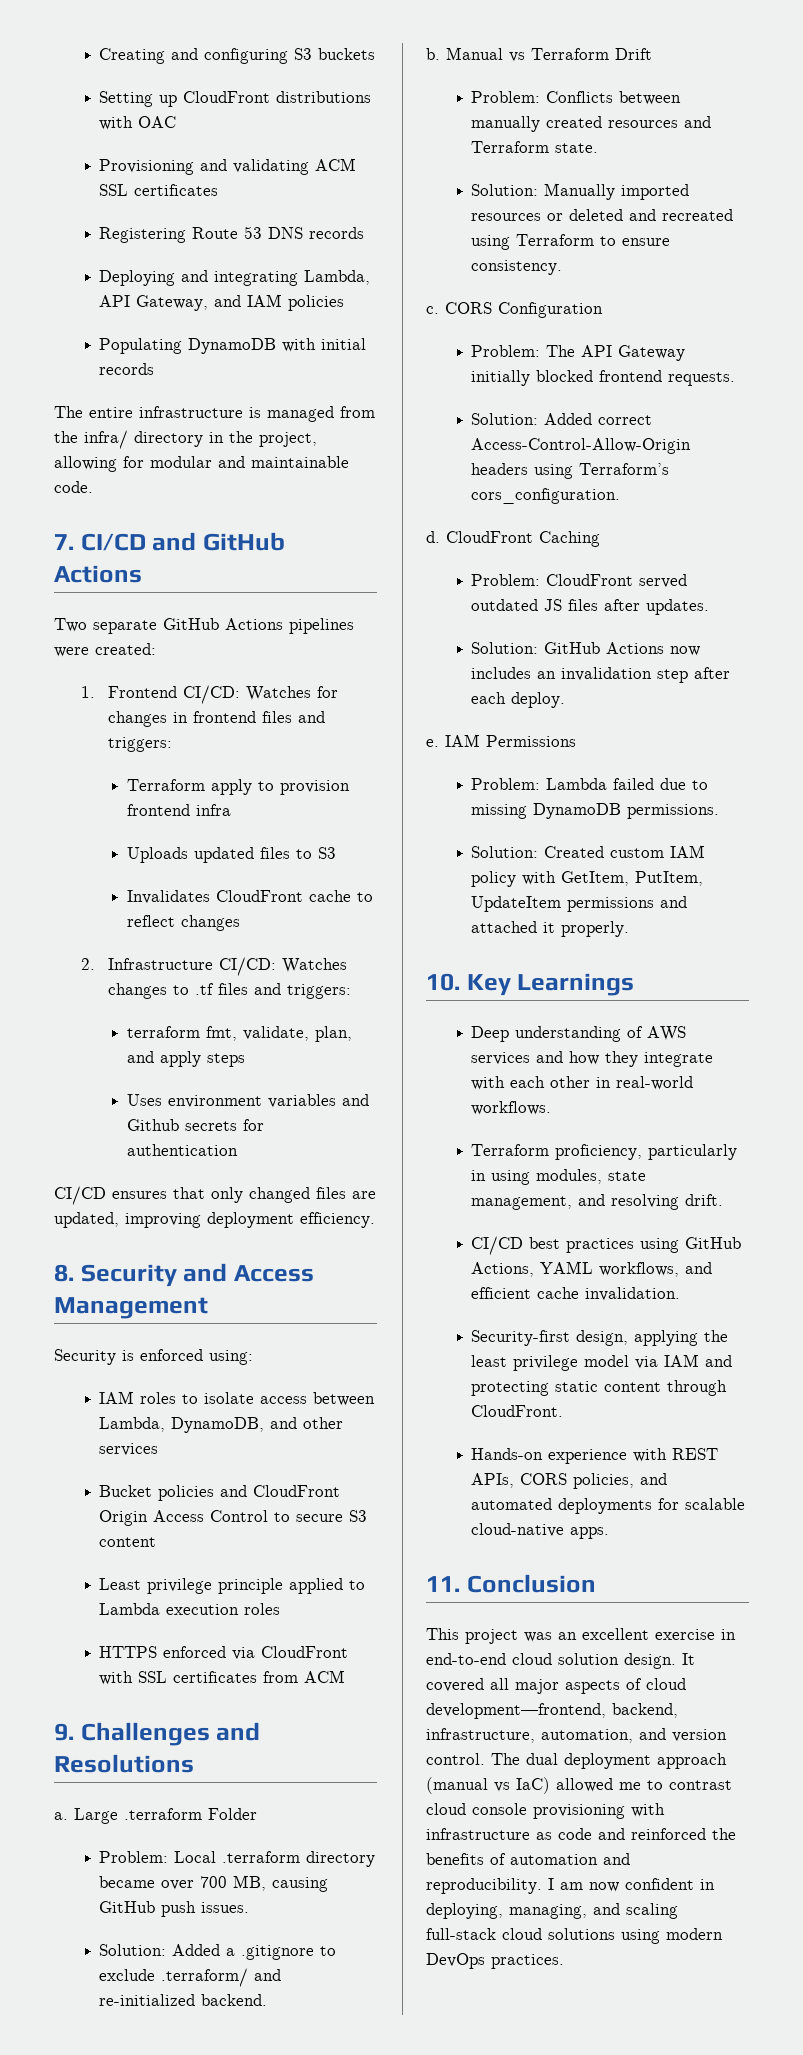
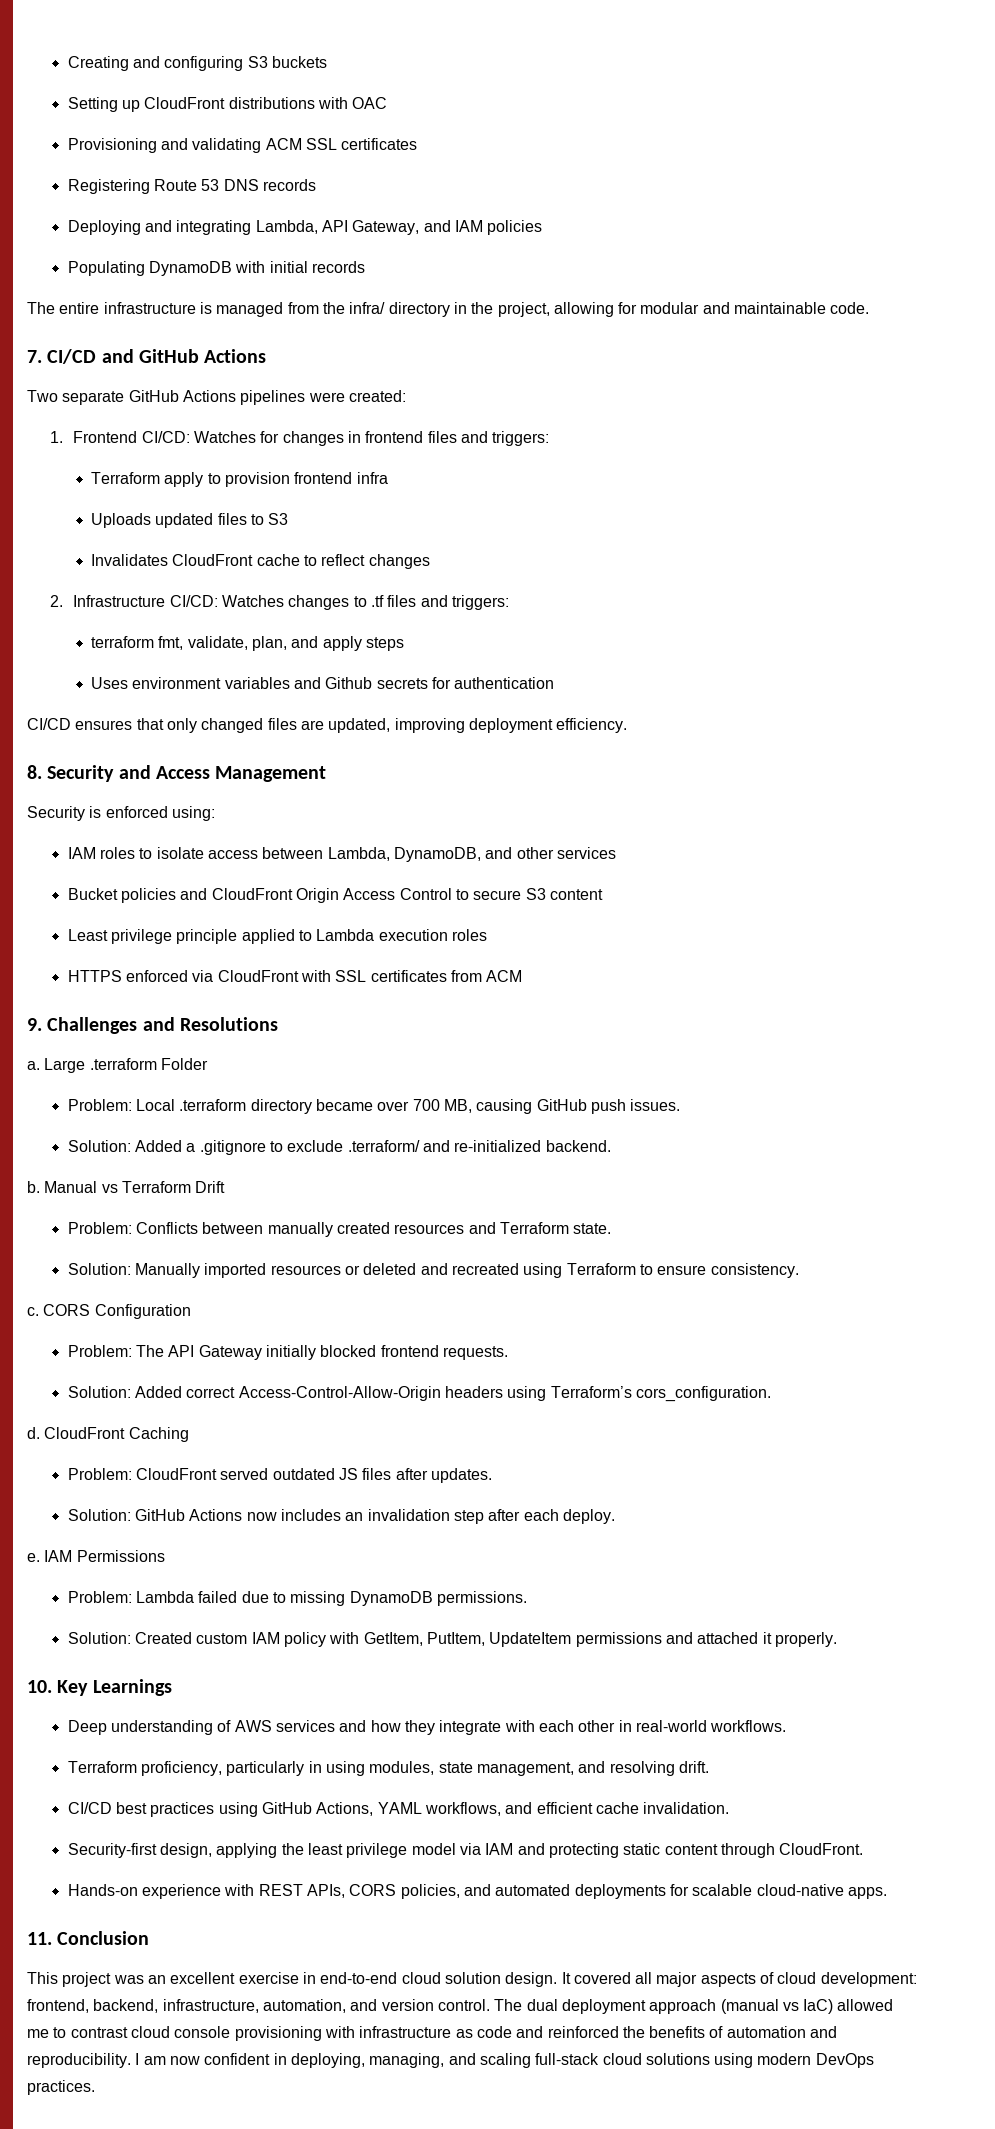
[426,1703,606,1719] development—frontend, -> [820,1972,917,1987] [27,1999,89,2013] development: frontend,

